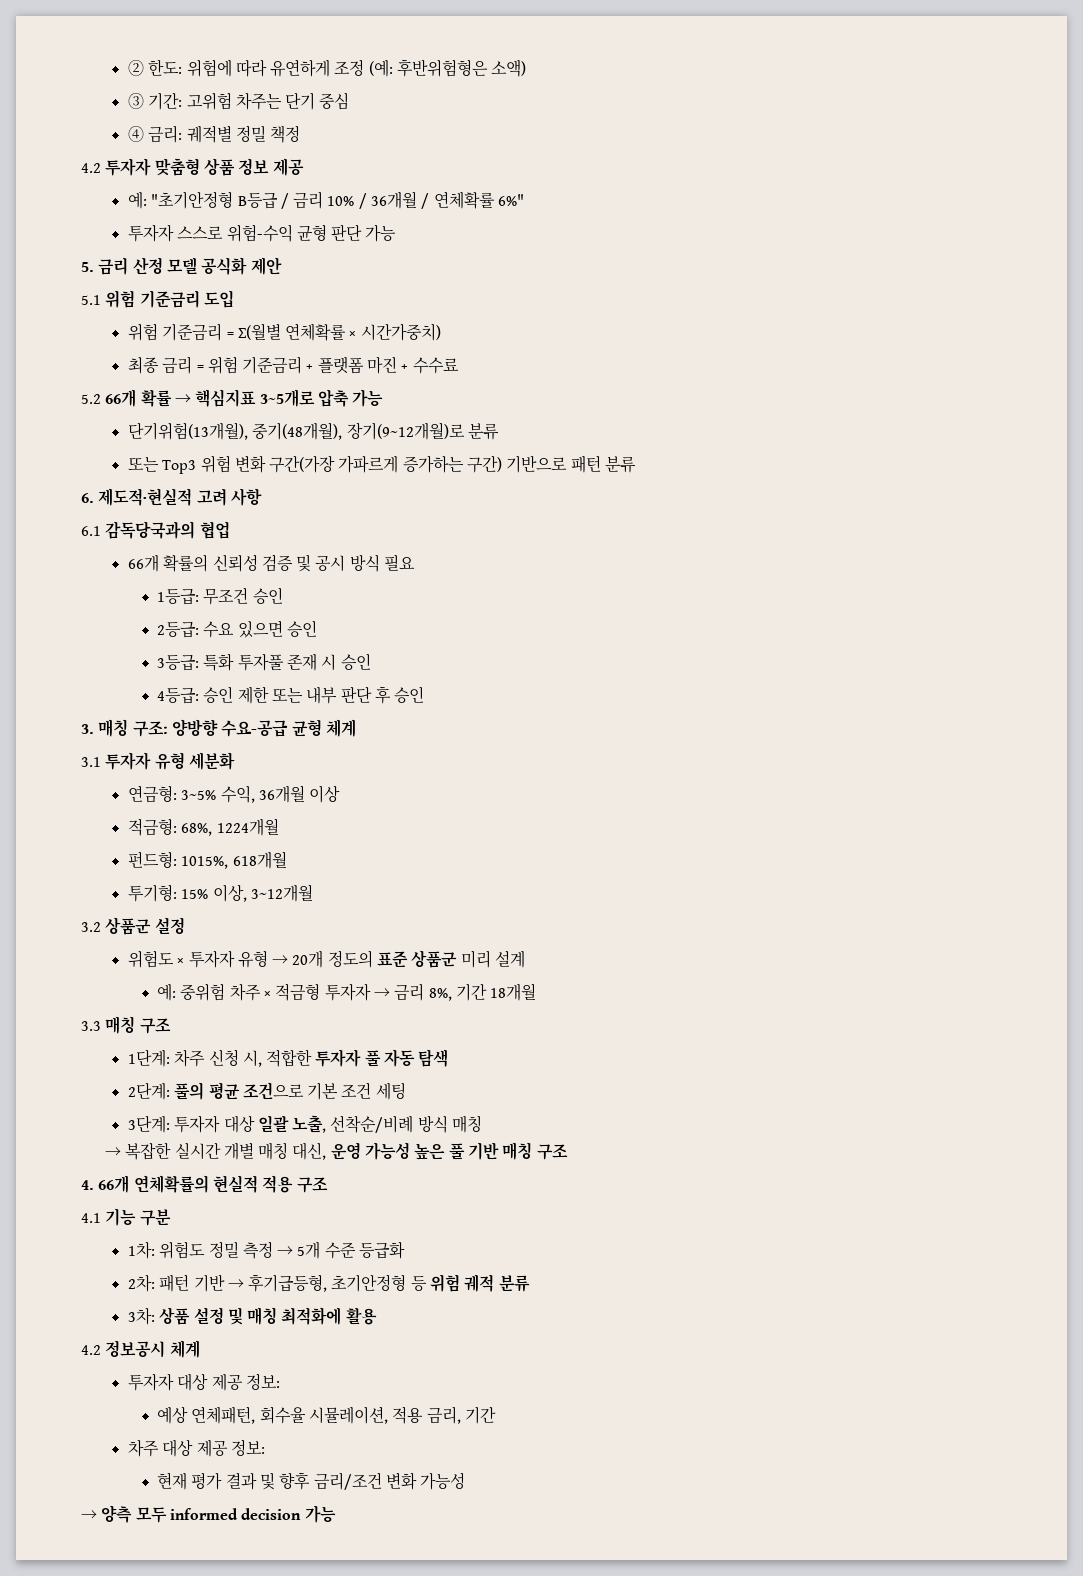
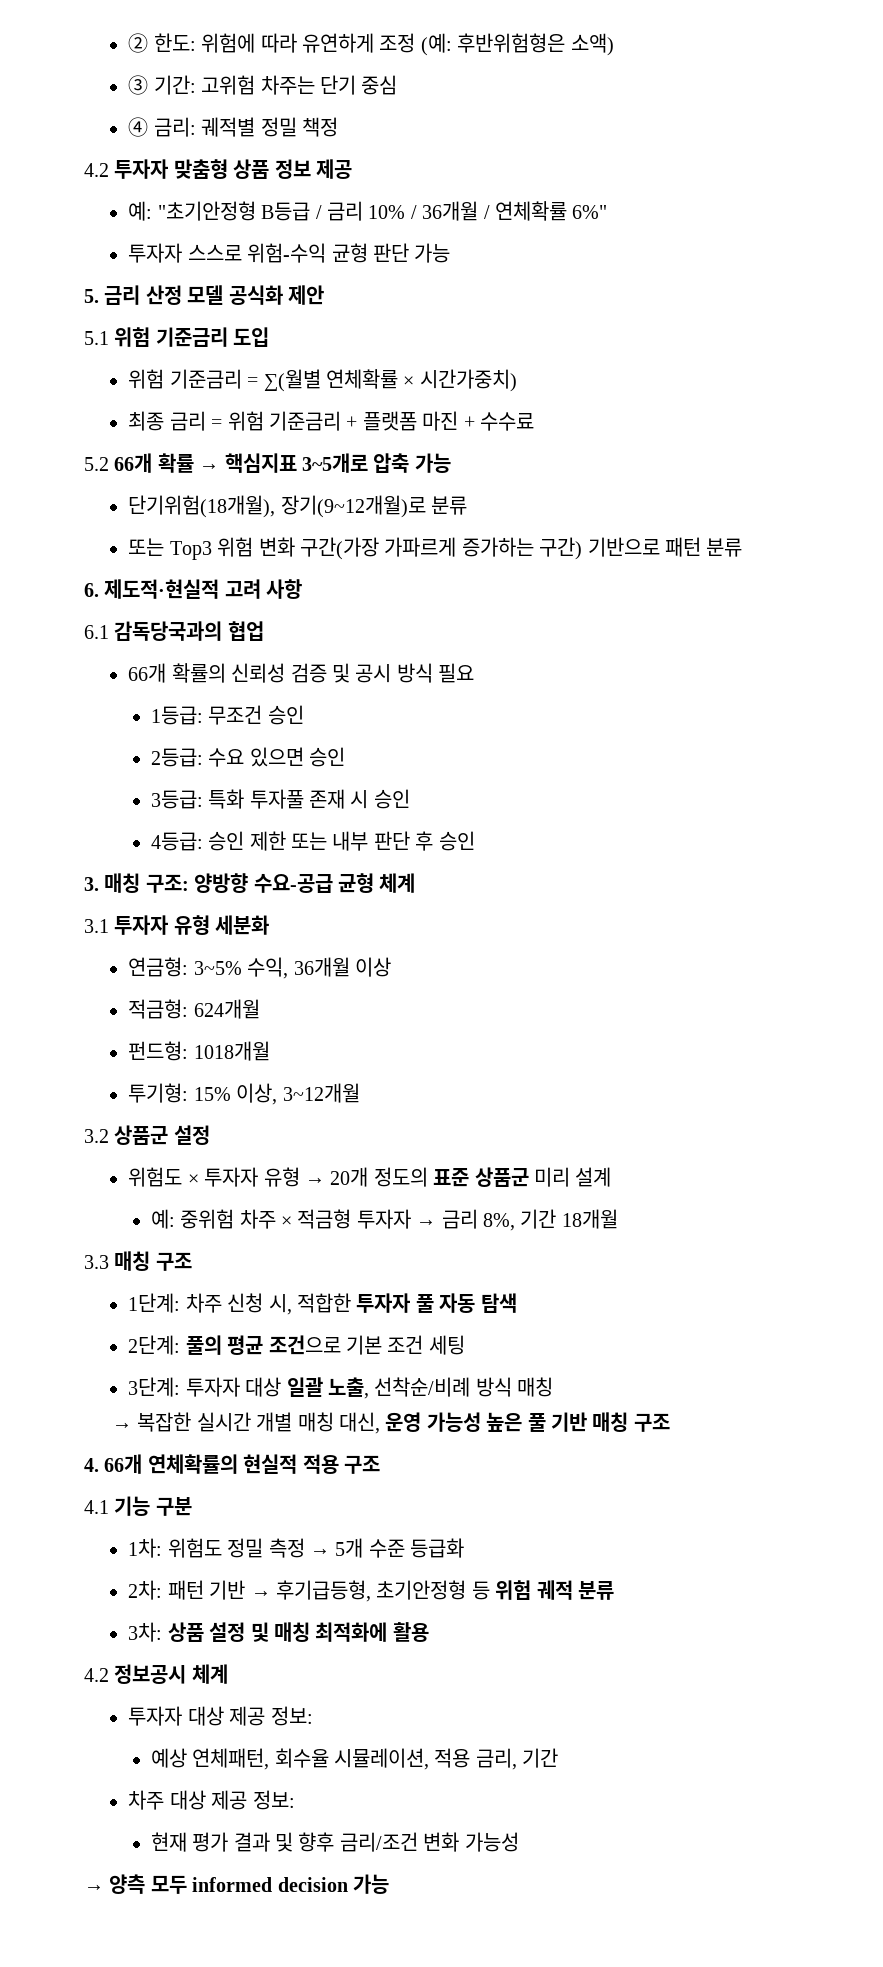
[127,422,343,440] 단기위험(13개월), 중기(48개월), -> [128,495,276,518] 단기위험(18개월),
[181,818,279,836] 68%, 1224개월 -> [193,999,260,1019] 624개월
[181,851,287,869] 1015%, 618개월 -> [193,1041,270,1061] 1018개월

